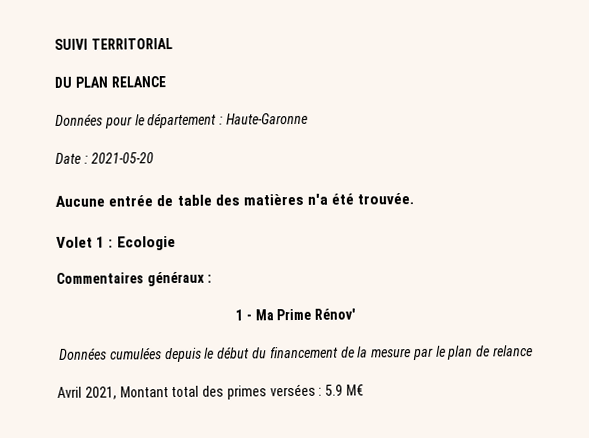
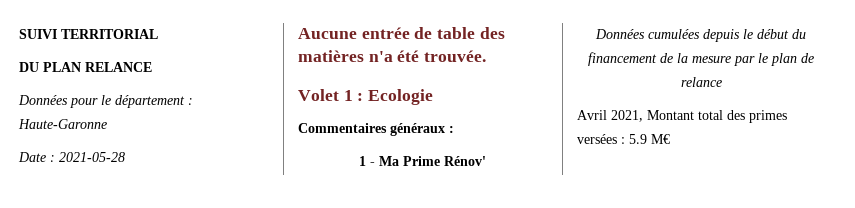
[90,152,154,164] 2021-05-20 -> [59,152,125,162] 2021-05-28

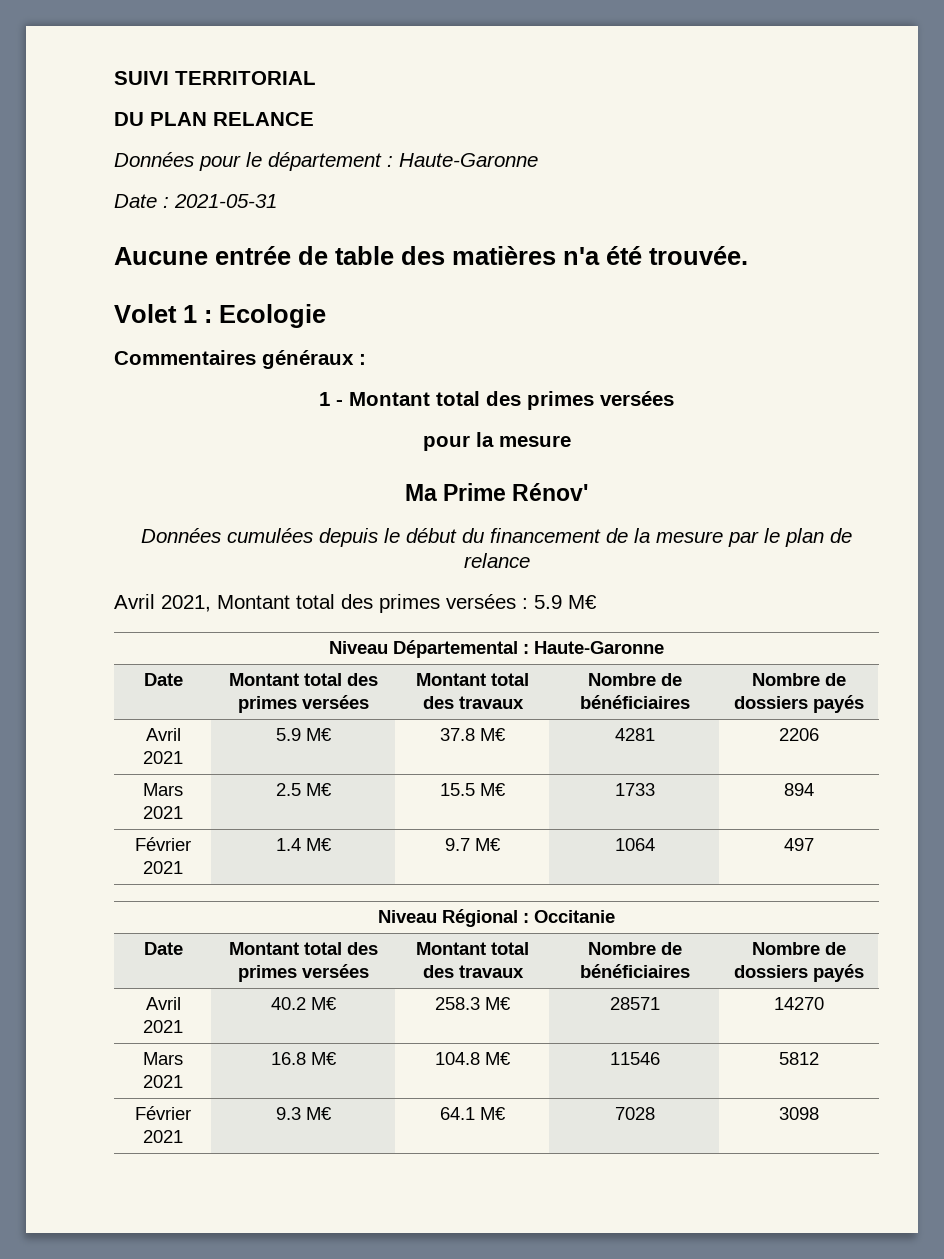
[59,152,125,162] 2021-05-28 -> [174,194,277,208] 2021-05-31
(375, 164) none -> [349,391,674,410] [422,432,571,451] Montant total des primes versées // pour la mesure //
(670, 139) none -> [329,640,664,658] [143,673,183,686] [229,673,378,686] [238,695,369,713] [416,673,529,686] [422,696,524,709] [587,673,682,686] [579,695,690,709] [752,673,846,686] [734,695,864,713] [145,728,181,741] [143,751,183,764] [276,728,332,741] [440,728,506,741] [614,728,655,741] [779,728,819,741] [143,783,183,796] [143,806,183,819] [276,783,332,796] [440,783,506,796] [614,783,655,796] [784,783,814,796] [135,837,191,851] [143,861,183,874] [276,838,332,851] [445,838,501,851] [614,838,655,851] [784,838,814,851] [378,909,615,927] [143,942,183,955] [229,942,378,955] [238,964,369,982] [416,942,529,955] [422,965,524,978] [587,942,682,955] [579,964,690,978] [752,942,846,955] [734,964,864,982] [145,997,181,1010] [143,1020,183,1033] [271,997,337,1010] [435,997,511,1010] [609,997,660,1010] [774,997,824,1010] [143,1052,183,1065] [143,1075,183,1088] [271,1052,337,1065] [435,1052,511,1065] [609,1052,660,1065] [779,1052,819,1065] [135,1106,191,1120] [143,1130,183,1143] [276,1107,332,1120] [440,1107,506,1120] [614,1107,655,1120] [779,1107,819,1120] // Niveau Départemental : Haute-Garonne // Date | Montant total des primes versées | Montant total des travaux | Nombre de bénéficiaires | Nombre de dossiers payés // Avril 2021 | 5.9 M€ | 37.8 M€ | 4281 | 2206 // Mars 2021 | 2.5 M€ | 15.5 M€ | 1733 | 894 // Février 2021 | 1.4 M€ | 9.7 M€ | 1064 | 497 // Niveau Régional : Occitanie // Date | Montant total des primes versées | Montant total des travaux | Nombre de bénéficiaires | Nombre de dossiers payés // Avril 2021 | 40.2 M€ | 258.3 M€ | 28571 | 14270 // Mars 2021 | 16.8 M€ | 104.8 M€ | 11546 | 5812 // Février 2021 | 9.3 M€ | 64.1 M€ | 7028 | 3098

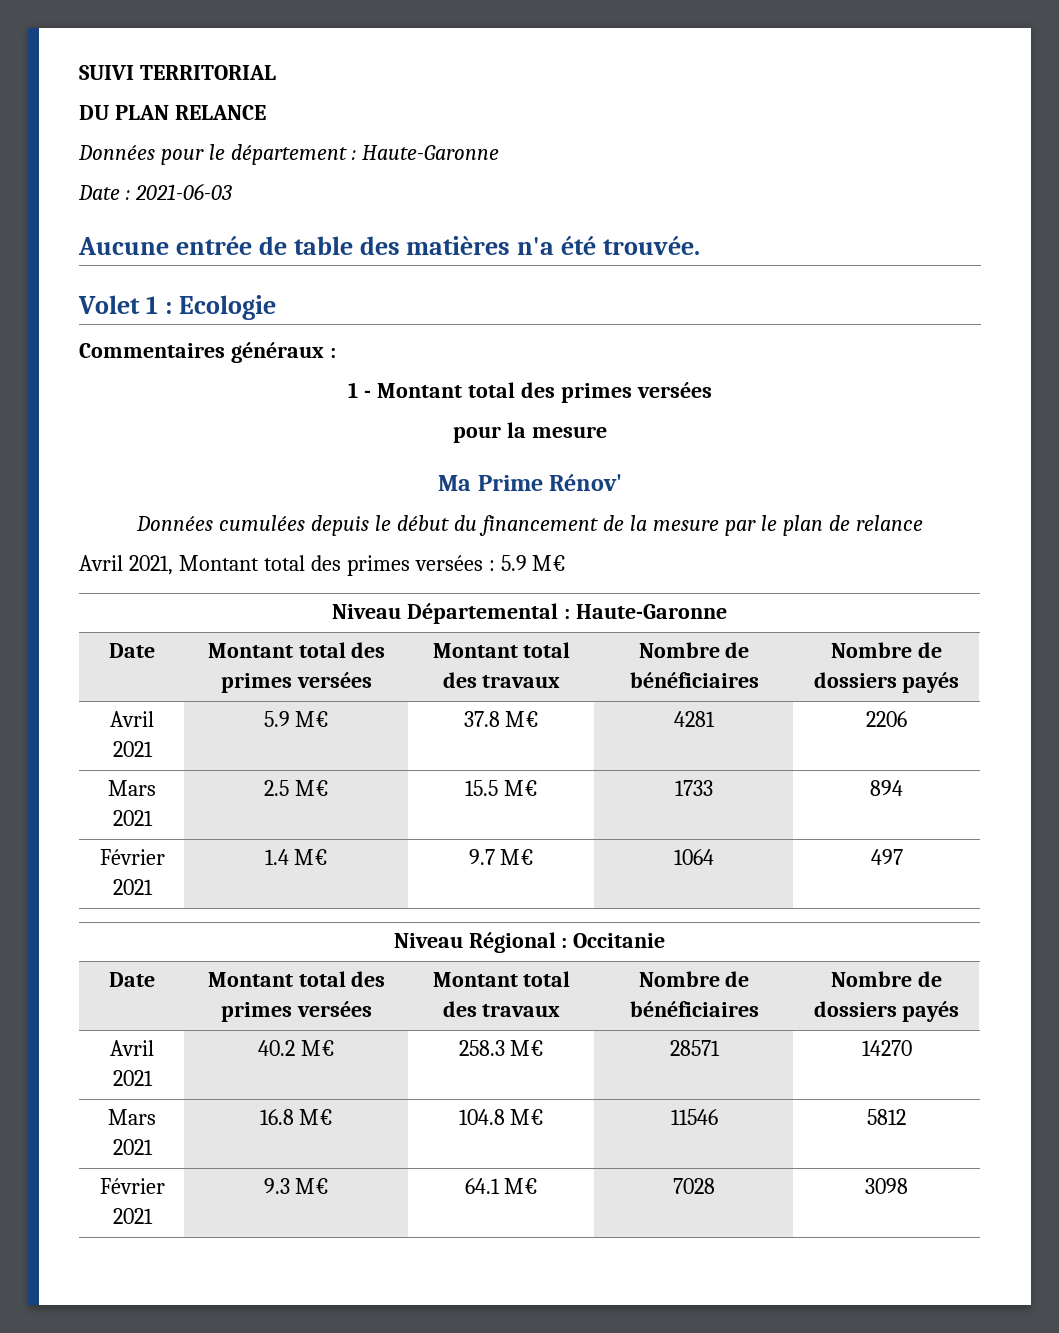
[174,194,277,208] 2021-05-31 -> [134,183,232,200] 2021-06-03

